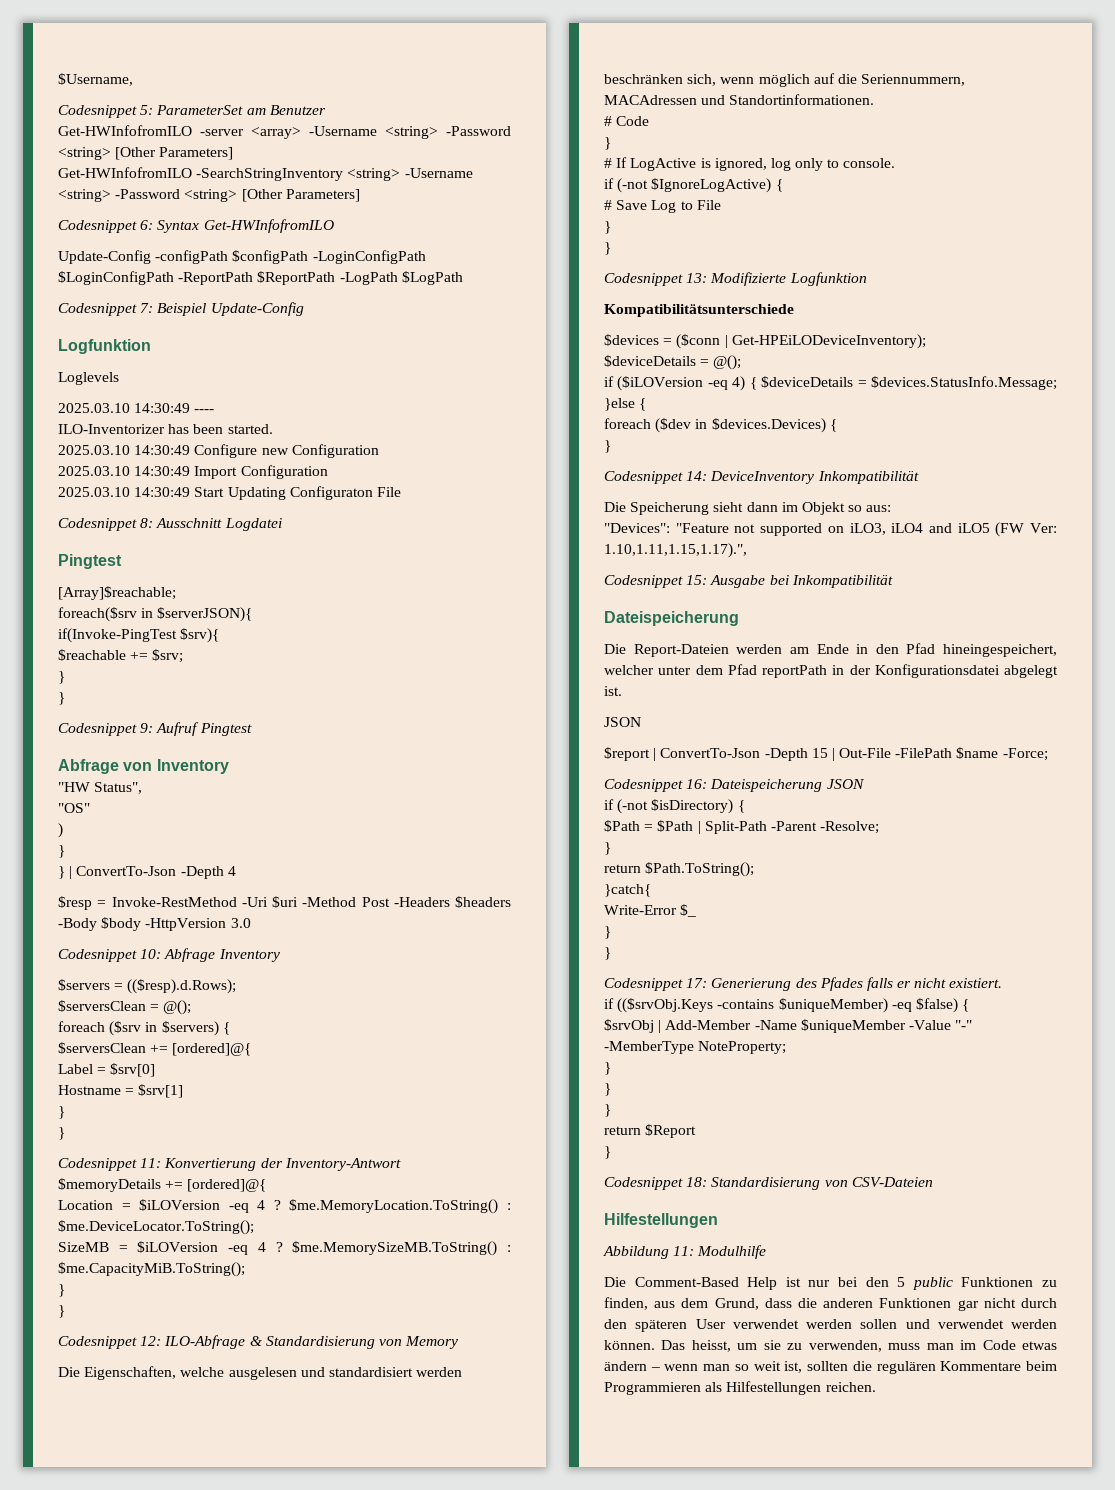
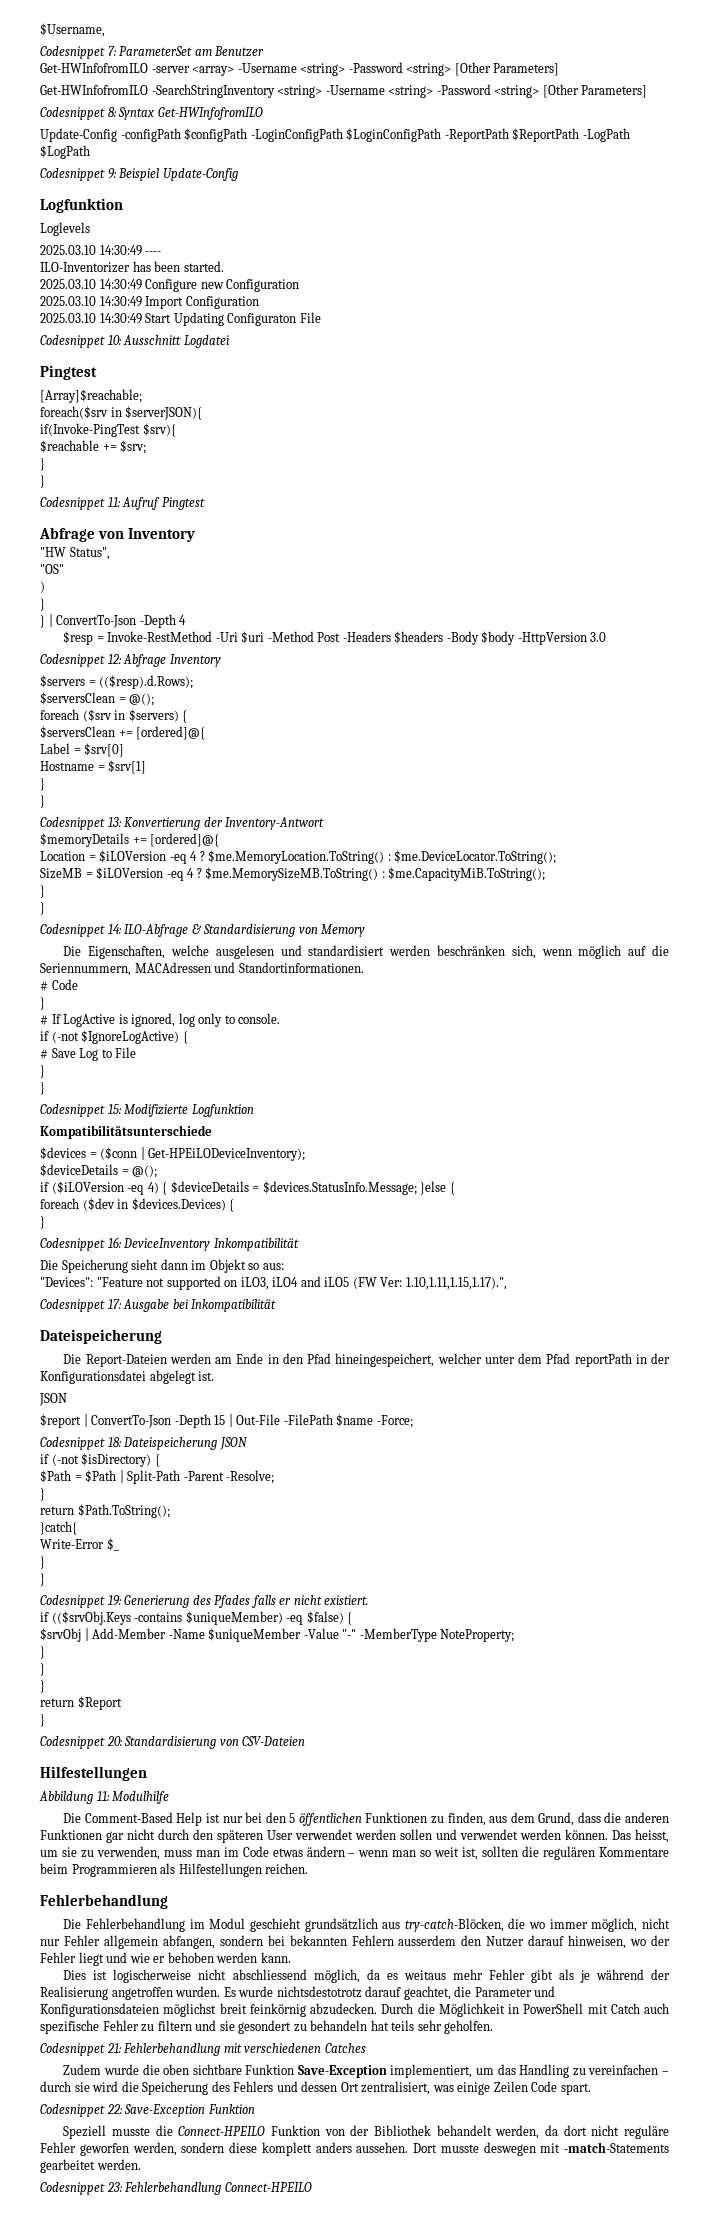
[140,105,154,115] 5: -> [107,46,117,56] 7:
[140,220,154,230] 6: -> [107,107,117,117] 8:
[140,303,154,313] 7: -> [107,168,117,179] 9:
[140,518,154,528] 8: -> [107,335,122,345] 10:
[140,723,154,733] 9: -> [107,497,121,507] 11:
[140,949,162,959] 10: -> [107,654,122,664] 12:
[140,1158,162,1168] 11: -> [107,817,122,827] 13:
[140,1336,162,1346] 12: -> [107,924,122,934] 14:
[686,273,708,283] 13: -> [107,1104,122,1114] 15:
[686,471,708,481] 14: -> [107,1237,122,1248] 16:
[686,575,708,585] 15: -> [107,1299,122,1309] 17:
[686,779,708,789] 16: -> [107,1437,122,1447] 18:
[686,978,708,988] 17: -> [107,1595,122,1606] 19:
[686,1177,708,1187] 18: -> [106,1736,123,1746] 20:
[912,1277,953,1290] public -> [298,1813,362,1826] öffentlichen
(876, 1387) none -> [40,1894,168,1909] [63,1918,671,1932] [40,1935,671,1949] [40,1952,291,1966] [63,1969,670,1983] [40,1986,556,2000] [40,2003,669,2017] [40,2020,494,2034] [40,2043,366,2056] [63,2064,669,2078] [40,2081,591,2095] [40,2104,255,2117] [63,2125,669,2139] [40,2142,669,2156] [40,2159,141,2173] [40,2182,312,2195] // Fehlerbehandlung // Die Fehlerbehandlung im Modul geschieht grundsätzlich aus try-catch-Blöcken, die wo immer möglich, nicht nur Fehler allgemein abfangen, sondern bei bekannten Fehlern ausserdem den Nutzer darauf hinweisen, wo der Fehler liegt und wie er behoben werden kann. // Dies ist logischerweise nicht abschliessend möglich, da es weitaus mehr Fehler gibt als je während der Realisierung angetroffen wurden. Es wurde nichtsdestotrotz darauf geachtet, die Parameter und Konfigurationsdateien möglichst breit feinkörnig abzudecken. Durch die Möglichkeit in PowerShell mit Catch auch spezifische Fehler zu filtern und sie gesondert zu behandeln hat teils sehr geholfen. // Codesnippet 21: Fehlerbehandlung mit verschiedenen Catches // Zudem wurde die oben sichtbare Funktion Save-Exception implementiert, um das Handling zu vereinfachen – durch sie wird die Speicherung des Fehlers und dessen Ort zentralisiert, was einige Zeilen Code spart. // Codesnippet 22: Save-Exception Funktion // Speziell musste die Connect-HPEILO Funktion von der Bibliothek behandelt werden, da dort nicht reguläre Fehler geworfen werden, sondern diese komplett anders aussehen. Dort musste deswegen mit -match-Statements gearbeitet werden. // Codesnippet 23: Fehlerbehandlung Connect-HPEILO

